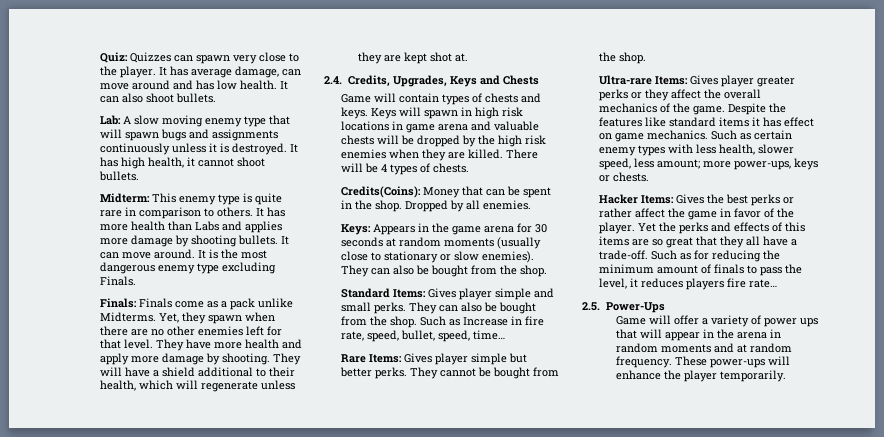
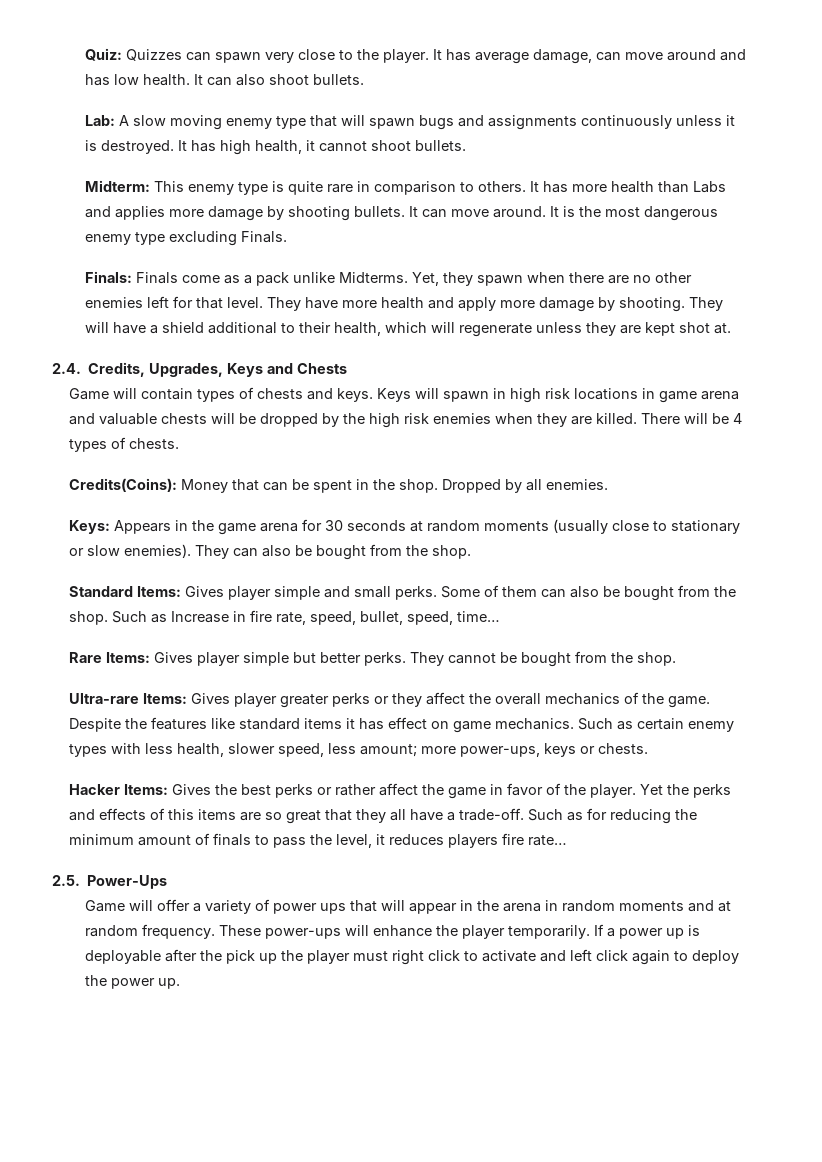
[408,302,437,314] They -> [440,585,537,598] Some of them
(786, 376) none -> [594,924,701,939] [85,949,740,965] [85,975,181,989] If a power up is deployable after the pick up the player must right click to activate and left click again to deploy the power up.

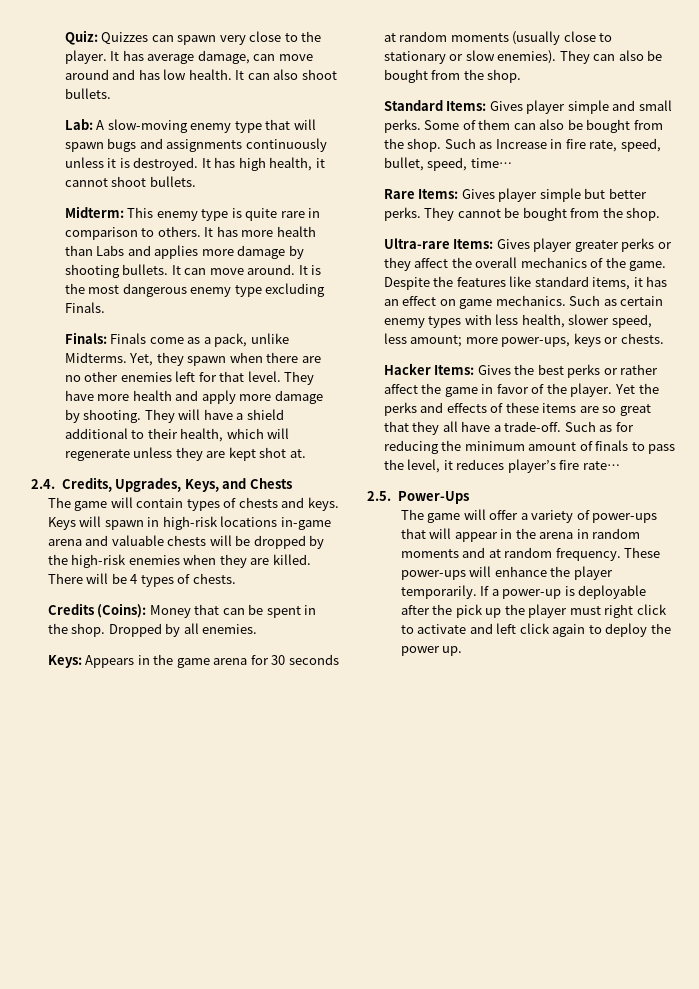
[133,115,223,130] slow moving -> [107,119,188,133] slow-moving
[256,272,290,286] pack -> [214,333,248,347] pack,
[227,363,264,377] Keys -> [184,479,219,492] Keys,
[68,388,109,400] Game -> [47,497,108,511] The game
[509,388,697,403] high risk locations in game -> [162,516,331,530] high-risk locations in-game
[368,413,429,428] high risk -> [71,554,127,568] high-risk
[68,478,177,492] Credits(Coins): -> [47,603,147,618] Credits (Coins):
[303,718,342,729] items -> [592,277,631,290] items,
(384, 724) none -> [383,299,399,306] an
[167,809,194,820] this -> [505,402,539,413] these
[447,834,498,848] players -> [507,459,556,473] player’s
[85,900,126,912] Game -> [400,509,461,523] The game
[273,903,347,914] power ups -> [592,513,658,523] power-ups
[619,928,685,939] power up -> [502,589,562,599] power-up

